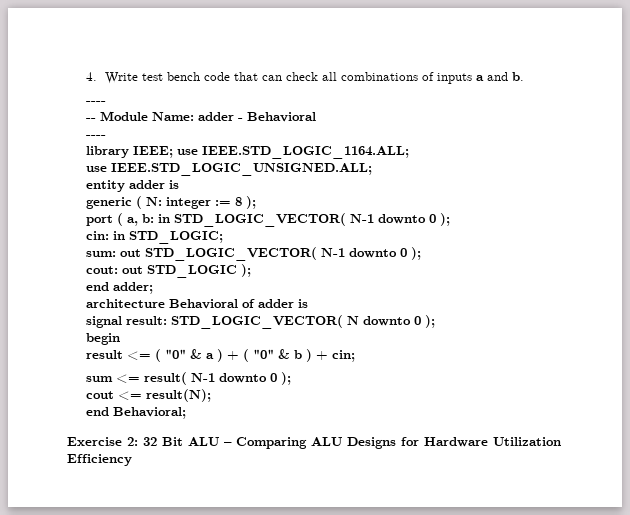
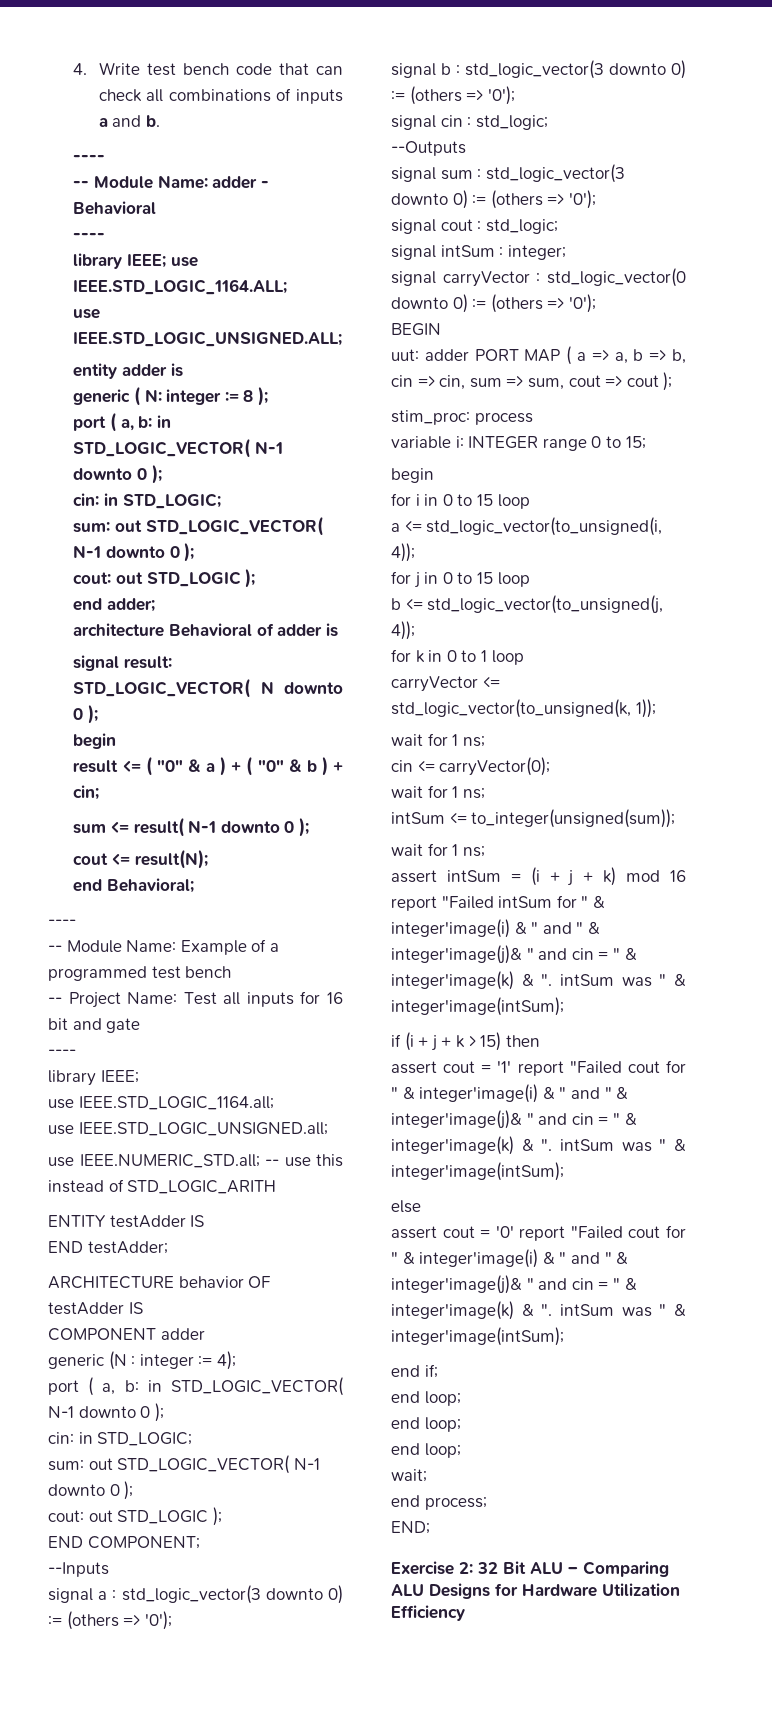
(187, 413) none -> [48,919,76,926] [48,939,279,955] [48,966,232,981] [48,991,343,1008] [48,1018,141,1033] [48,1049,76,1056] [48,1070,139,1086] [48,1096,274,1110] [48,1122,328,1136] [48,1154,343,1168] [48,1179,277,1194] [48,1215,205,1228] [48,1241,168,1254] [48,1276,271,1289] [48,1302,143,1315] [48,1328,205,1341] [48,1351,236,1370] [48,1377,343,1396] [48,1403,164,1422] [48,1432,193,1446] [48,1455,320,1474] [48,1481,134,1500] [48,1507,222,1526] [48,1536,200,1549] [48,1562,109,1577] [48,1585,343,1604] [48,1611,172,1630] [391,60,686,79] [391,86,515,105] [391,115,548,130] [391,141,466,156] [391,164,625,183] [391,190,596,209] [391,219,558,234] [391,245,566,260] [391,268,686,287] [391,294,596,313] [391,323,441,336] [391,346,686,365] [391,372,673,391] [391,410,533,425] [391,436,646,451] [391,468,434,483] [391,493,530,509] [391,517,663,536] [391,543,415,562] [391,571,530,588] [391,595,664,614] [391,621,415,640] [391,649,524,665] [391,676,500,692] [391,699,656,718] [391,733,485,747] [391,757,551,776] [391,785,485,799] [391,809,676,828] [391,843,485,857] [391,867,686,886] [391,895,605,911] [391,919,600,938] [391,945,637,964] [391,971,686,990] [391,997,564,1016] [391,1032,540,1051] [391,1060,686,1076] [391,1084,629,1103] [391,1110,637,1129] [391,1136,686,1155] [391,1162,564,1181] [391,1200,421,1213] [391,1225,686,1241] [391,1249,629,1268] [391,1275,637,1294] [391,1301,686,1320] [391,1327,564,1346] [391,1364,438,1378] [391,1391,461,1406] [391,1417,461,1432] [391,1443,461,1458] [391,1469,427,1482] [391,1495,487,1510] [391,1521,430,1534] // ---- // -- Module Name: Example of a programmed test bench // -- Project Name: Test all inputs for 16 bit and gate // ---- // library IEEE; // use IEEE.STD_LOGIC_1164.all; // use IEEE.STD_LOGIC_UNSIGNED.all; // use IEEE.NUMERIC_STD.all; -- use this instead of STD_LOGIC_ARITH // ENTITY testAdder IS // END testAdder; // ARCHITECTURE behavior OF testAdder IS // COMPONENT adder // generic (N : integer := 4); // port ( a, b: in STD_LOGIC_VECTOR( N-1 downto 0 ); // cin: in STD_LOGIC; // sum: out STD_LOGIC_VECTOR( N-1 downto 0 ); // cout: out STD_LOGIC ); // END COMPONENT; // --Inputs // signal a : std_logic_vector(3 downto 0) := (others => '0'); // signal b : std_logic_vector(3 downto 0) := (others => '0'); // signal cin : std_logic; // --Outputs // signal sum : std_logic_vector(3 downto 0) := (others => '0'); // signal cout : std_logic; // signal intSum : integer; // signal carryVector : std_logic_vector(0 downto 0) := (others => '0'); // BEGIN // uut: adder PORT MAP ( a => a, b => b, cin => cin, sum => sum, cout => cout ); // stim_proc: process // variable i: INTEGER range 0 to 15; // begin // for i in 0 to 15 loop // a <= std_logic_vector(to_unsigned(i, 4)); // for j in 0 to 15 loop // b <= std_logic_vector(to_unsigned(j, 4)); // for k in 0 to 1 loop // carryVector <= std_logic_vector(to_unsigned(k, 1)); // wait for 1 ns; // cin <= carryVector(0); // wait for 1 ns; // intSum <= to_integer(unsigned(sum)); // wait for 1 ns; // assert intSum = (i + j + k) mod 16 report "Failed intSum for " & integer'image(i) & " and " & integer'image(j)& " and cin = " & integer'image(k) & ". intSum was " & integer'image(intSum); // if (i + j + k > 15) then // assert cout = '1' report "Failed cout for " & integer'image(i) & " and " & integer'image(j)& " and cin = " & integer'image(k) & ". intSum was " & integer'image(intSum); // else // assert cout = '0' report "Failed cout for " & integer'image(i) & " and " & integer'image(j)& " and cin = " & integer'image(k) & ". intSum was " & integer'image(intSum); // end if; // end loop; // end loop; // end loop; // wait; // end process; // END;

